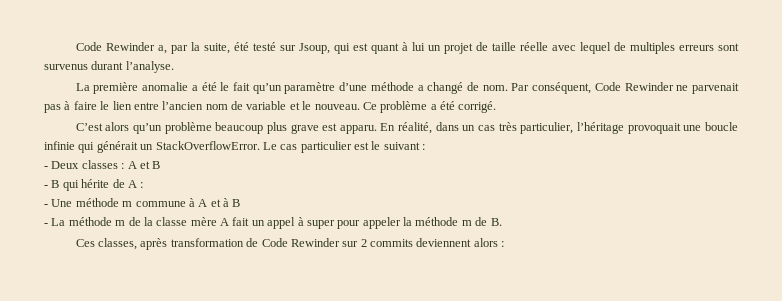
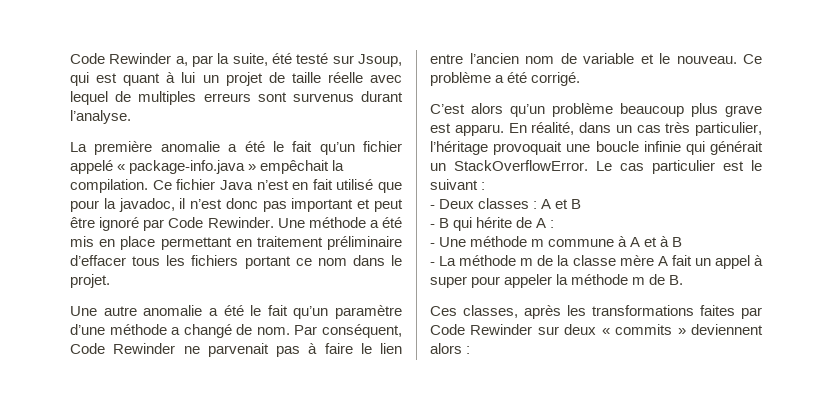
(282, 88) none -> [363,141,402,152] [70,160,345,174] [70,179,402,193] [70,198,403,212] [70,217,402,231] [70,236,402,250] [70,255,402,269] [70,274,110,288] [70,305,329,319] fichier appelé « package-info.java » empêchait la compilation. Ce fichier Java n’est en fait utilisé que pour la javadoc, il n’est donc pas important et peut être ignoré par Code Rewinder. Une méthode a été mis en place permettant en traitement préliminaire d’effacer tous les fichiers portant ce nom dans le projet. // Une autre anomalie a été le fait qu’un
[170,238,413,247] transformation de Code Rewinder sur 2 commits -> [567,305,762,319] [430,324,686,335] les transformations faites par Code Rewinder sur deux « commits »

